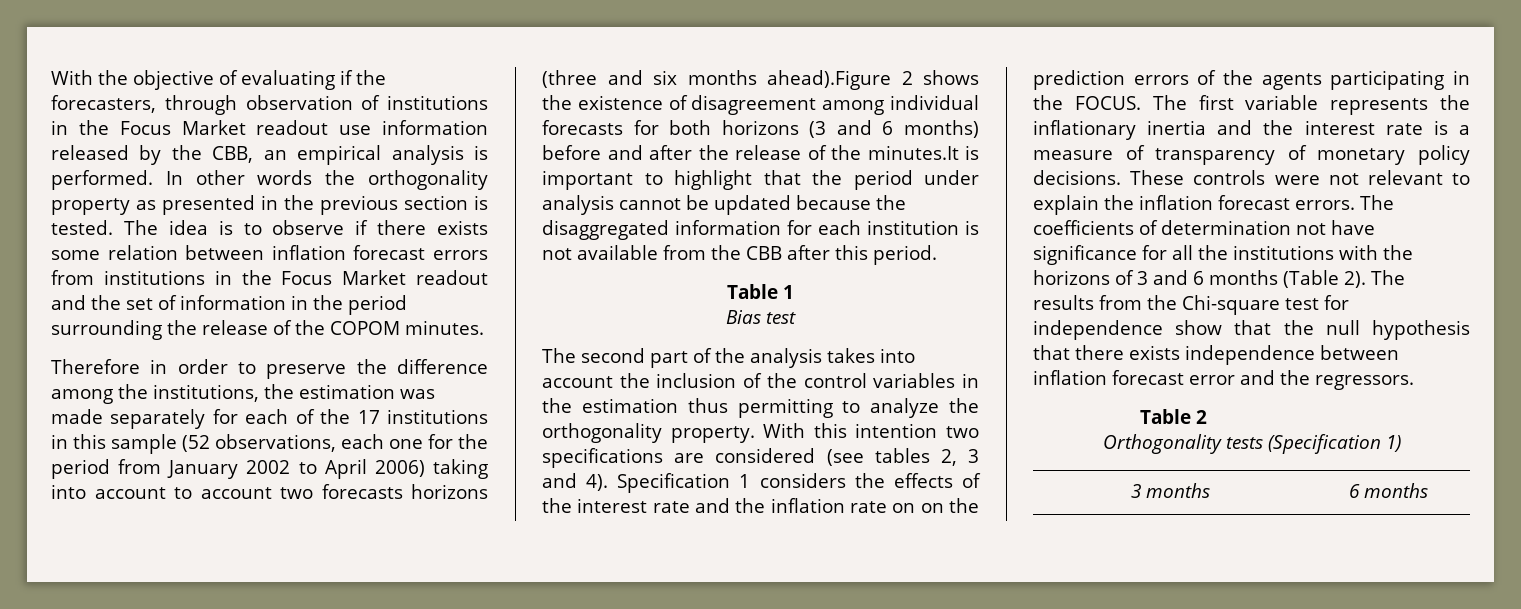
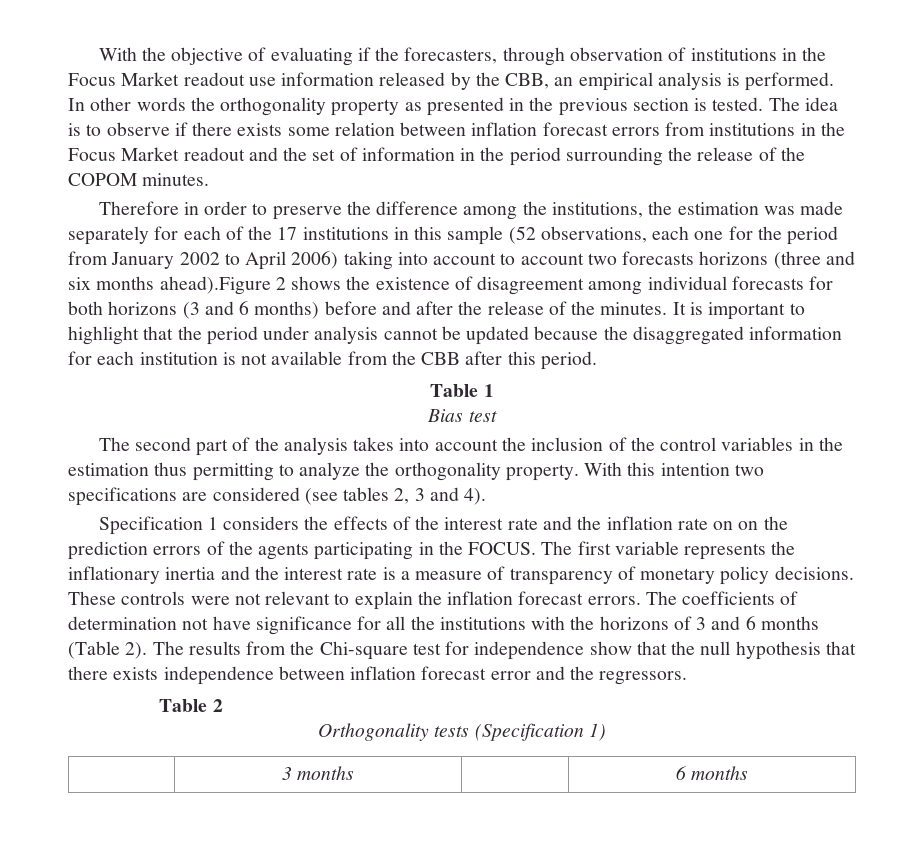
[867,145,959,160] minutes.It -> [600,302,686,315] minutes. It
(609, 482) none -> (487, 496) //

